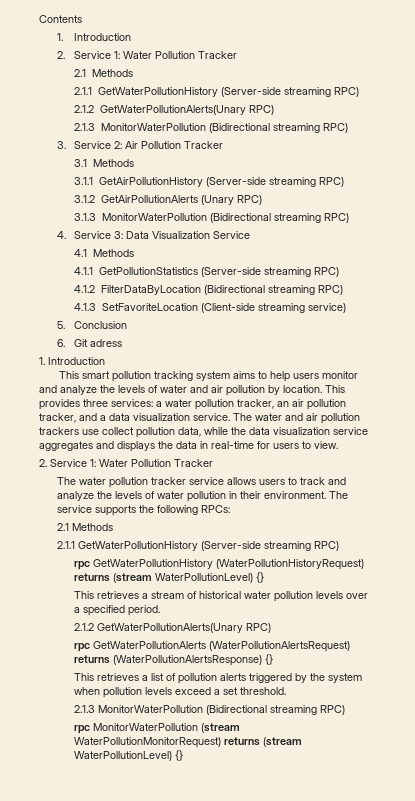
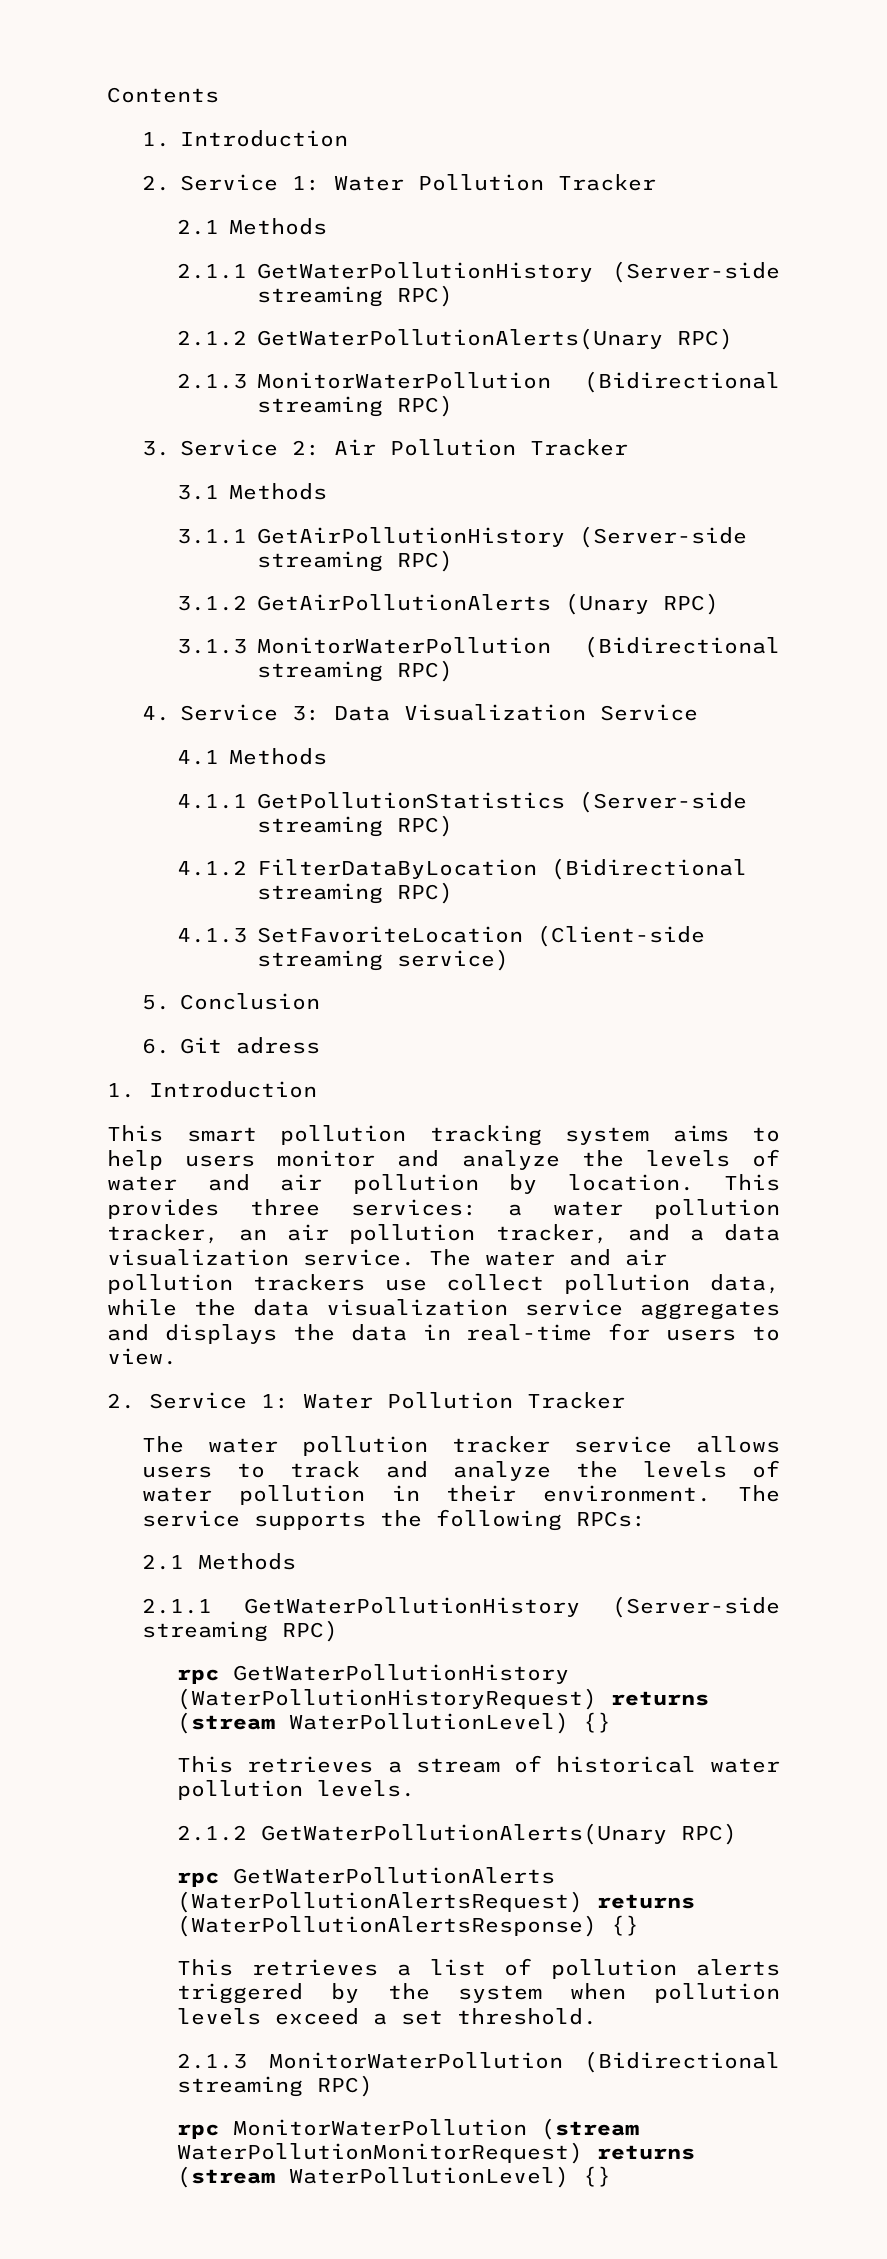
[316,591,369,599] [74,605,161,616] levels over a specified period. -> [317,1780,416,1797] levels.

